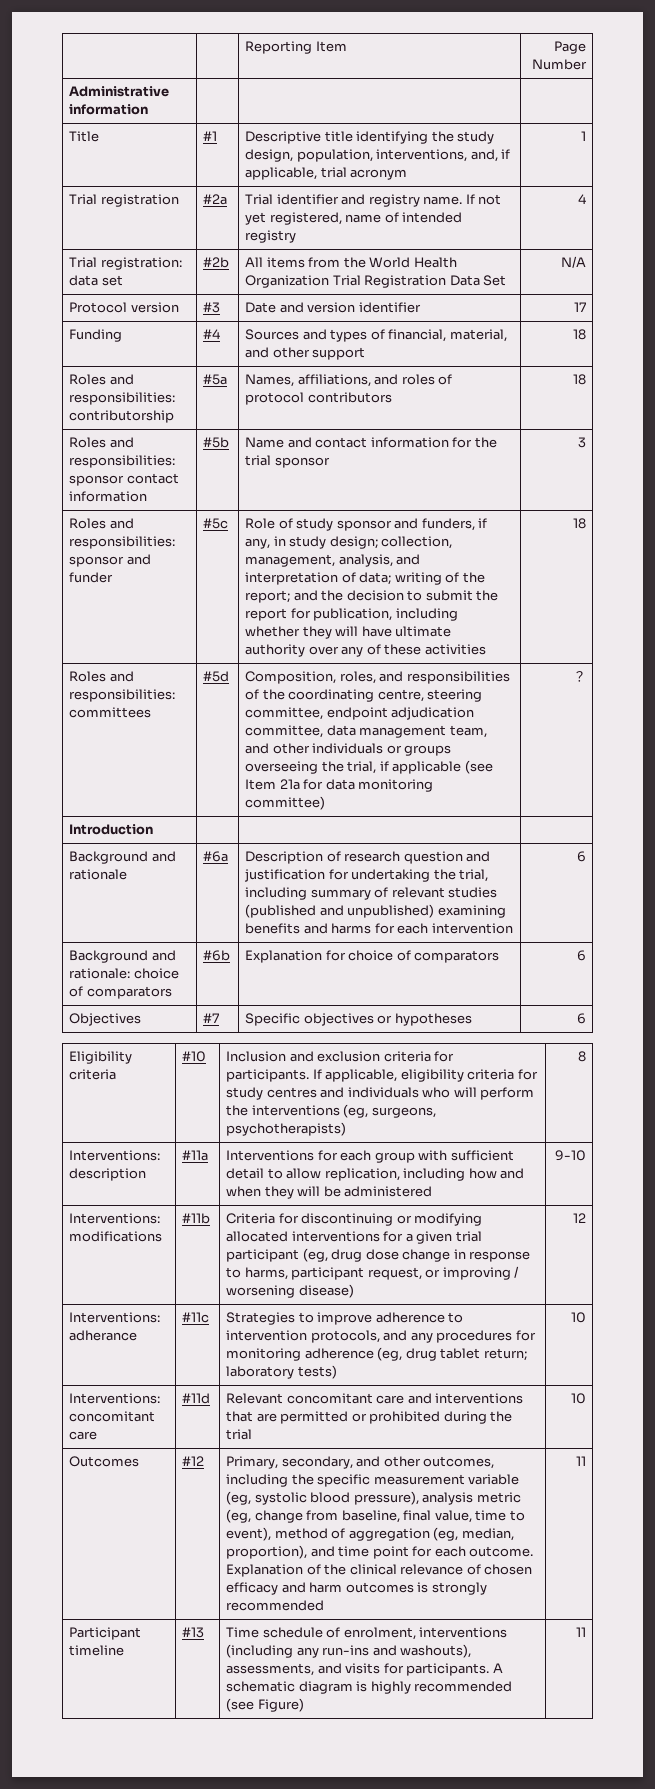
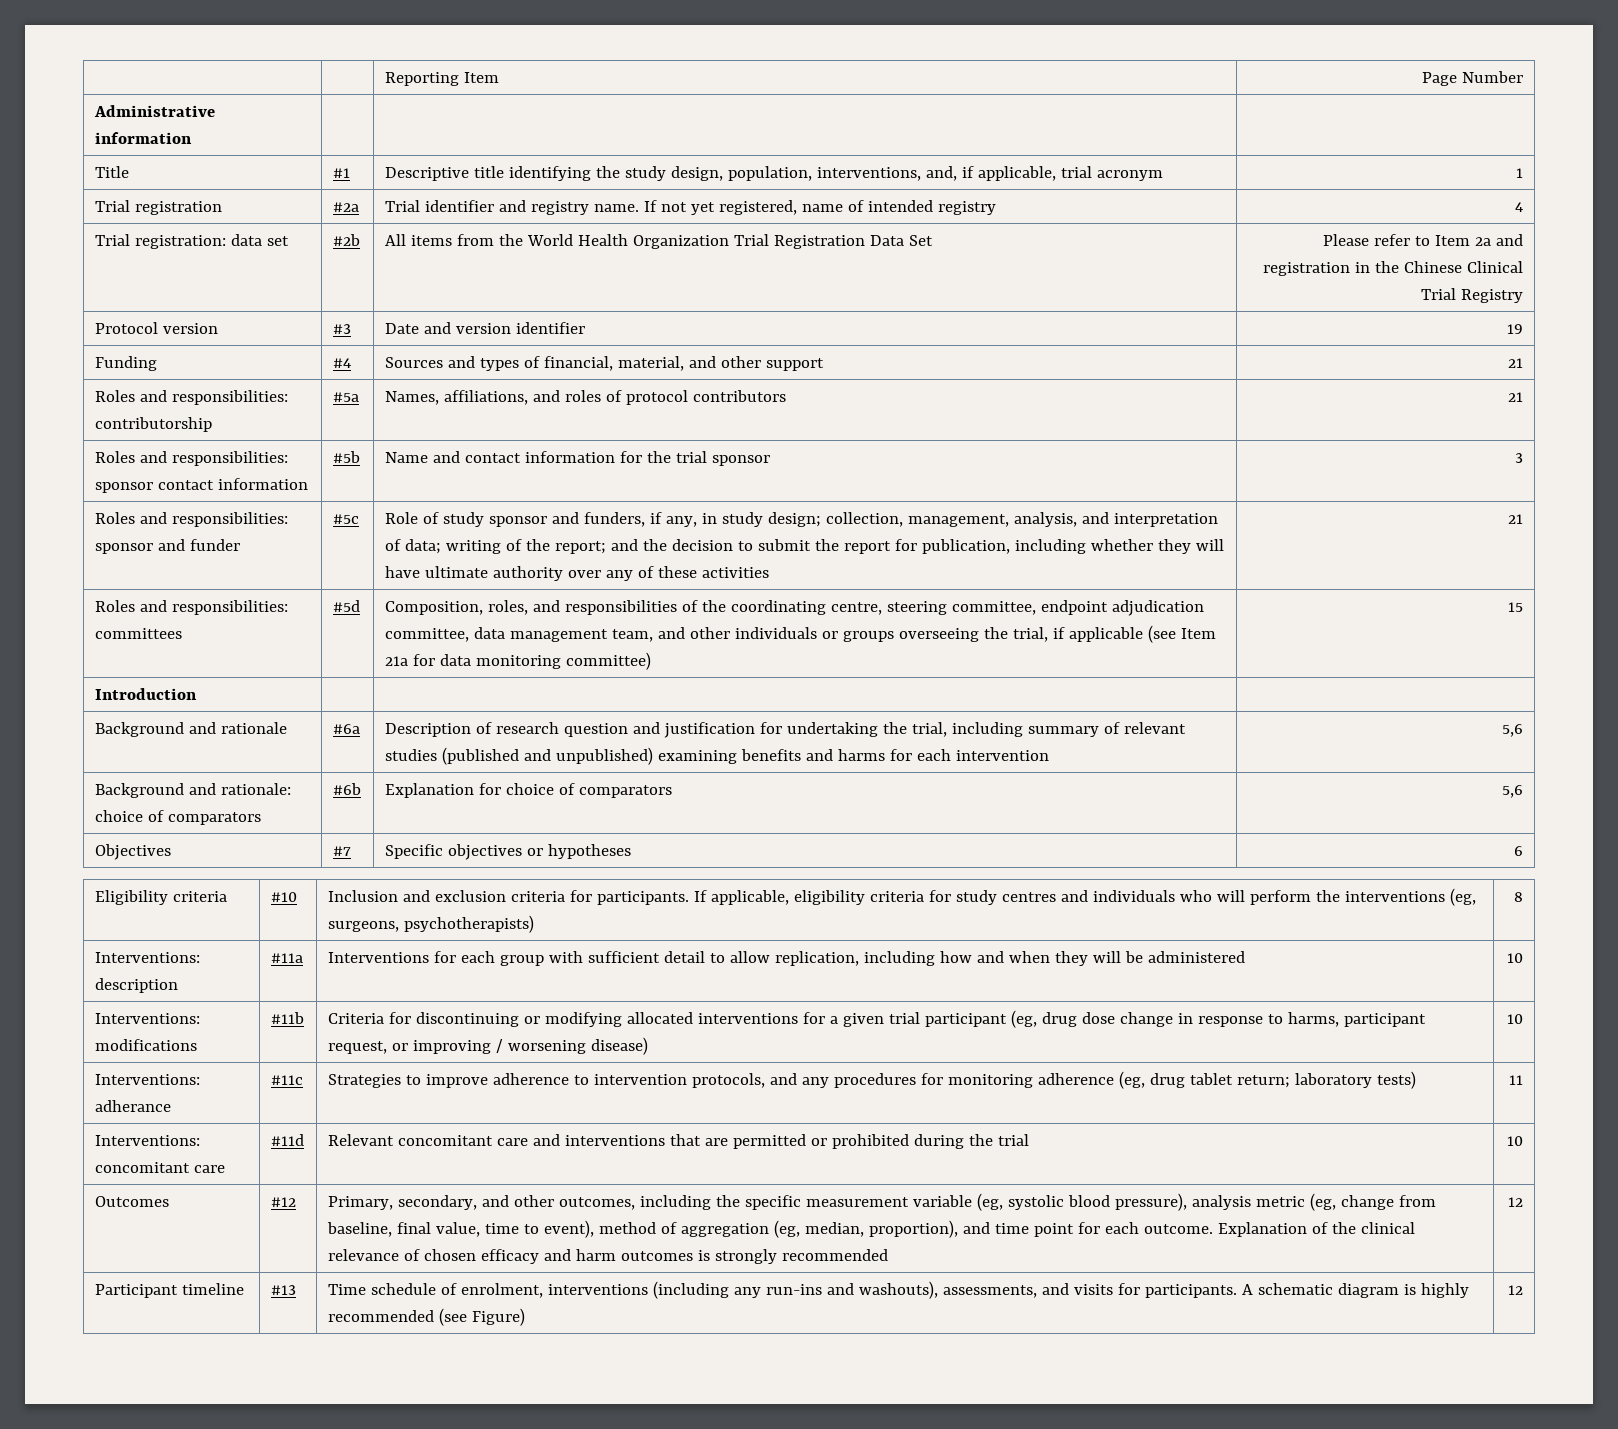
[560,256,586,268] N/A -> [1323,234,1524,246] [1263,261,1524,276] [1421,288,1524,303] Please refer to Item 2a and registration in the Chinese Clinical Trial Registry
[573,302,586,312] 17 -> [1507,324,1524,334] 19
[572,329,586,340] 18 -> [1508,358,1524,368] 21
[572,374,586,385] 18 -> [1508,392,1524,402] 21
[572,518,586,529] 18 -> [1508,514,1524,524] 21
[572,671,586,682] ？ -> [1508,602,1524,612] 15
[576,851,586,862] 6 -> [1502,724,1524,737] 5,6
[576,950,586,961] 6 -> [1502,785,1524,798] 5,6
[554,1150,586,1161] 9-10 -> [1507,953,1524,963] 10
[572,1213,586,1223] 12 -> [1507,1014,1524,1024] 10
[570,1312,586,1323] 10 -> [1509,1075,1524,1085] 11
[575,1456,586,1466] 11 -> [1508,1197,1524,1207] 12
[575,1627,586,1637] 11 -> [1508,1285,1524,1295] 12

